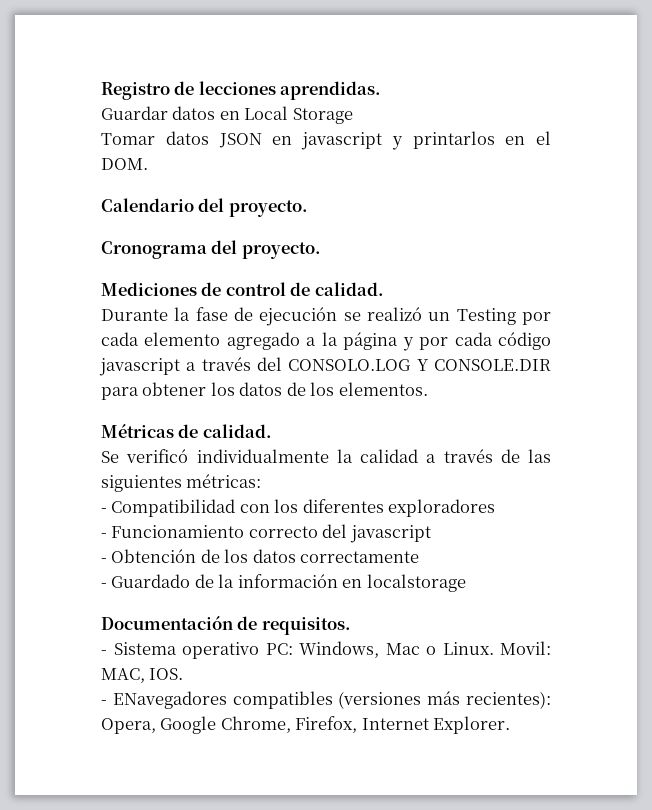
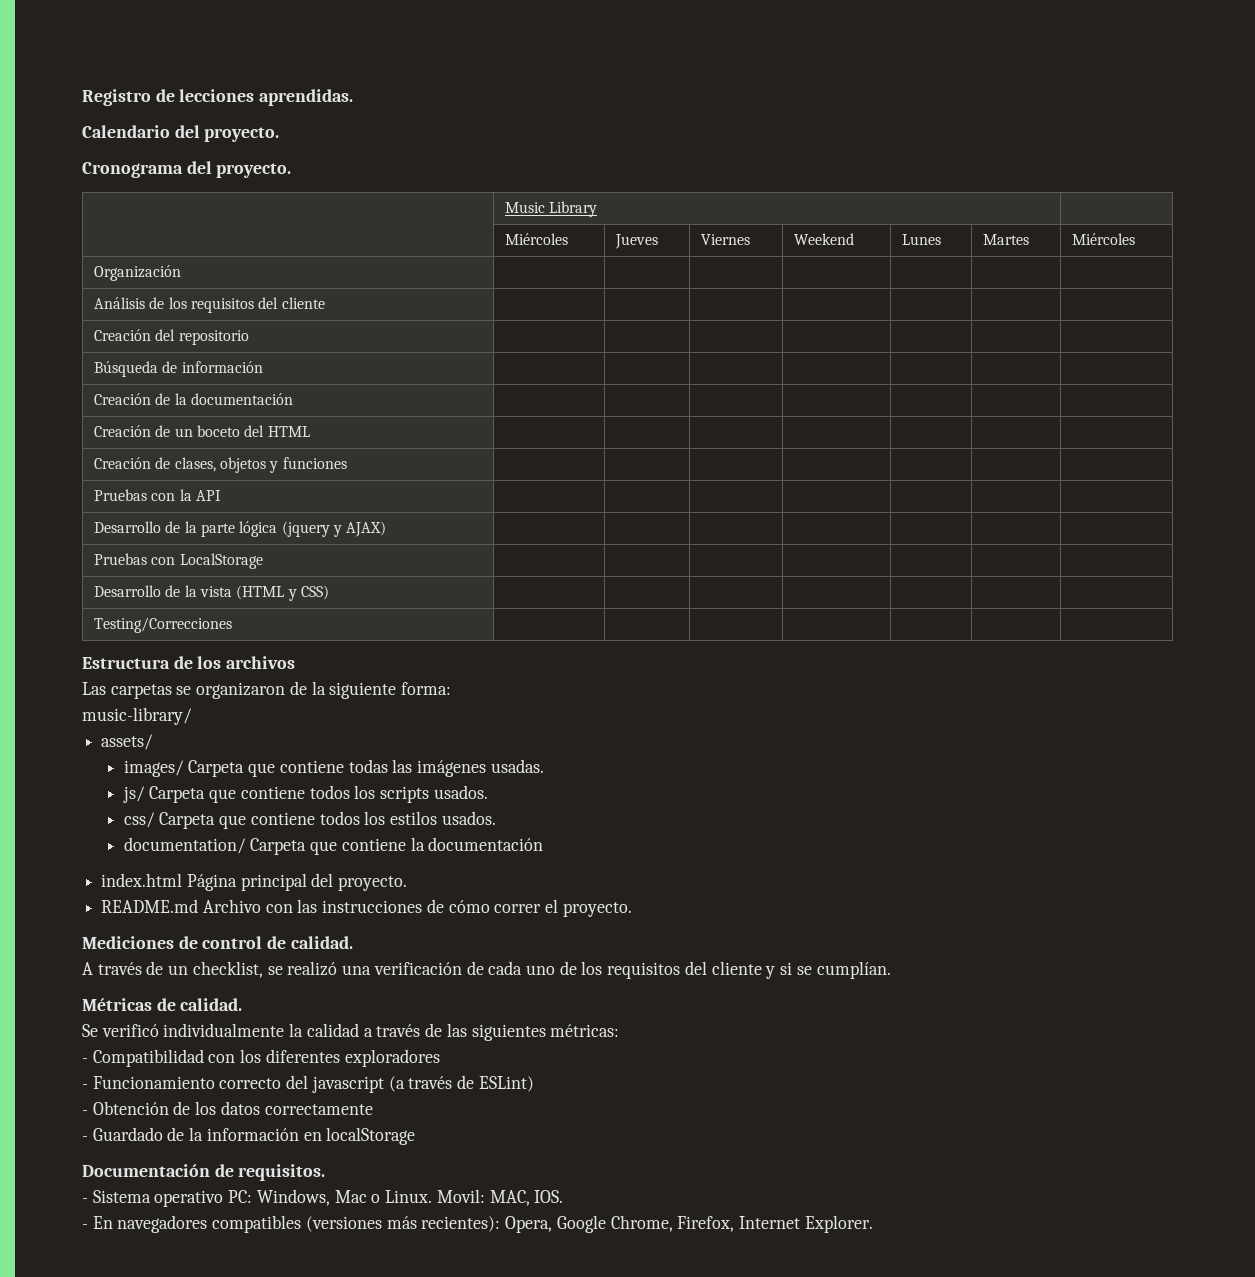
[101,106,353,124] [101,131,551,150] [101,158,148,170] // Guardar datos en Local Storage // Tomar datos JSON en javascript y printarlos en el DOM. -> (354, 97) none
(321, 250) none -> [505,201,598,217] [505,233,569,245] [615,234,659,249] [701,234,751,245] [794,233,855,245] [902,234,942,245] [983,234,1030,245] [1072,233,1136,245] [94,265,182,281] [94,297,325,313] [94,329,249,345] [94,361,263,377] [94,393,294,405] [94,425,310,437] [94,457,347,473] [94,489,222,501] [94,521,387,537] [94,553,263,569] [94,585,330,601] [94,617,233,633] [82,656,296,669] [82,681,452,699] [82,707,192,725] [101,734,154,750] [123,759,544,777] [122,785,488,803] [123,811,496,829] [123,837,544,855] [101,873,408,891] [101,899,632,917] // | Music Library | // | Miércoles | Jueves | Viernes | Weekend | Lunes | Martes | Miércoles // Organización | | | | | | | // Análisis de los requisitos del cliente | | | | | | | // Creación del repositorio | | | | | | | // Búsqueda de información | | | | | | | // Creación de la documentación | | | | | | | // Creación de un boceto del HTML | | | | | | | // Creación de clases, objetos y funciones | | | | | | | // Pruebas con la API | | | | | | | // Desarrollo de la parte lógica (jquery y AJAX) | | | | | | | // Pruebas con LocalStorage | | | | | | | // Desarrollo de la vista (HTML y CSS) | | | | | | | // Testing/Correcciones | | | | | | | // Estructura de los archivos // Las carpetas se organizaron de la siguiente forma: // music-library/ // assets/ // images/ Carpeta que contiene todas las imágenes usadas. // js/ Carpeta que contiene todos los scripts usados. // css/ Carpeta que contiene todos los estilos usados. // documentation/ Carpeta que contiene la documentación // index.html Página principal del proyecto. // README.md Archivo con las instrucciones de cómo correr el proyecto.
[101,307,551,326] [101,332,552,351] [99,357,551,376] [101,382,428,400] Durante la fase de ejecución se realizó un Testing por cada elemento agregado a la página y por cada código javascript a través del CONSOLO.LOG Y CONSOLE.DIR para obtener los datos de los elementos. -> [82,961,891,979] A través de un checklist, se realizó una verificación de cada uno de los requisitos del cliente y si se cumplían.
(431, 534) none -> [388,1075,534,1092] (a través de ESLint)
[366,574,466,592] localstorage -> [326,1127,416,1145] localStorage
[112,691,227,709] ENavegadores -> [92,1215,208,1233] En navegadores

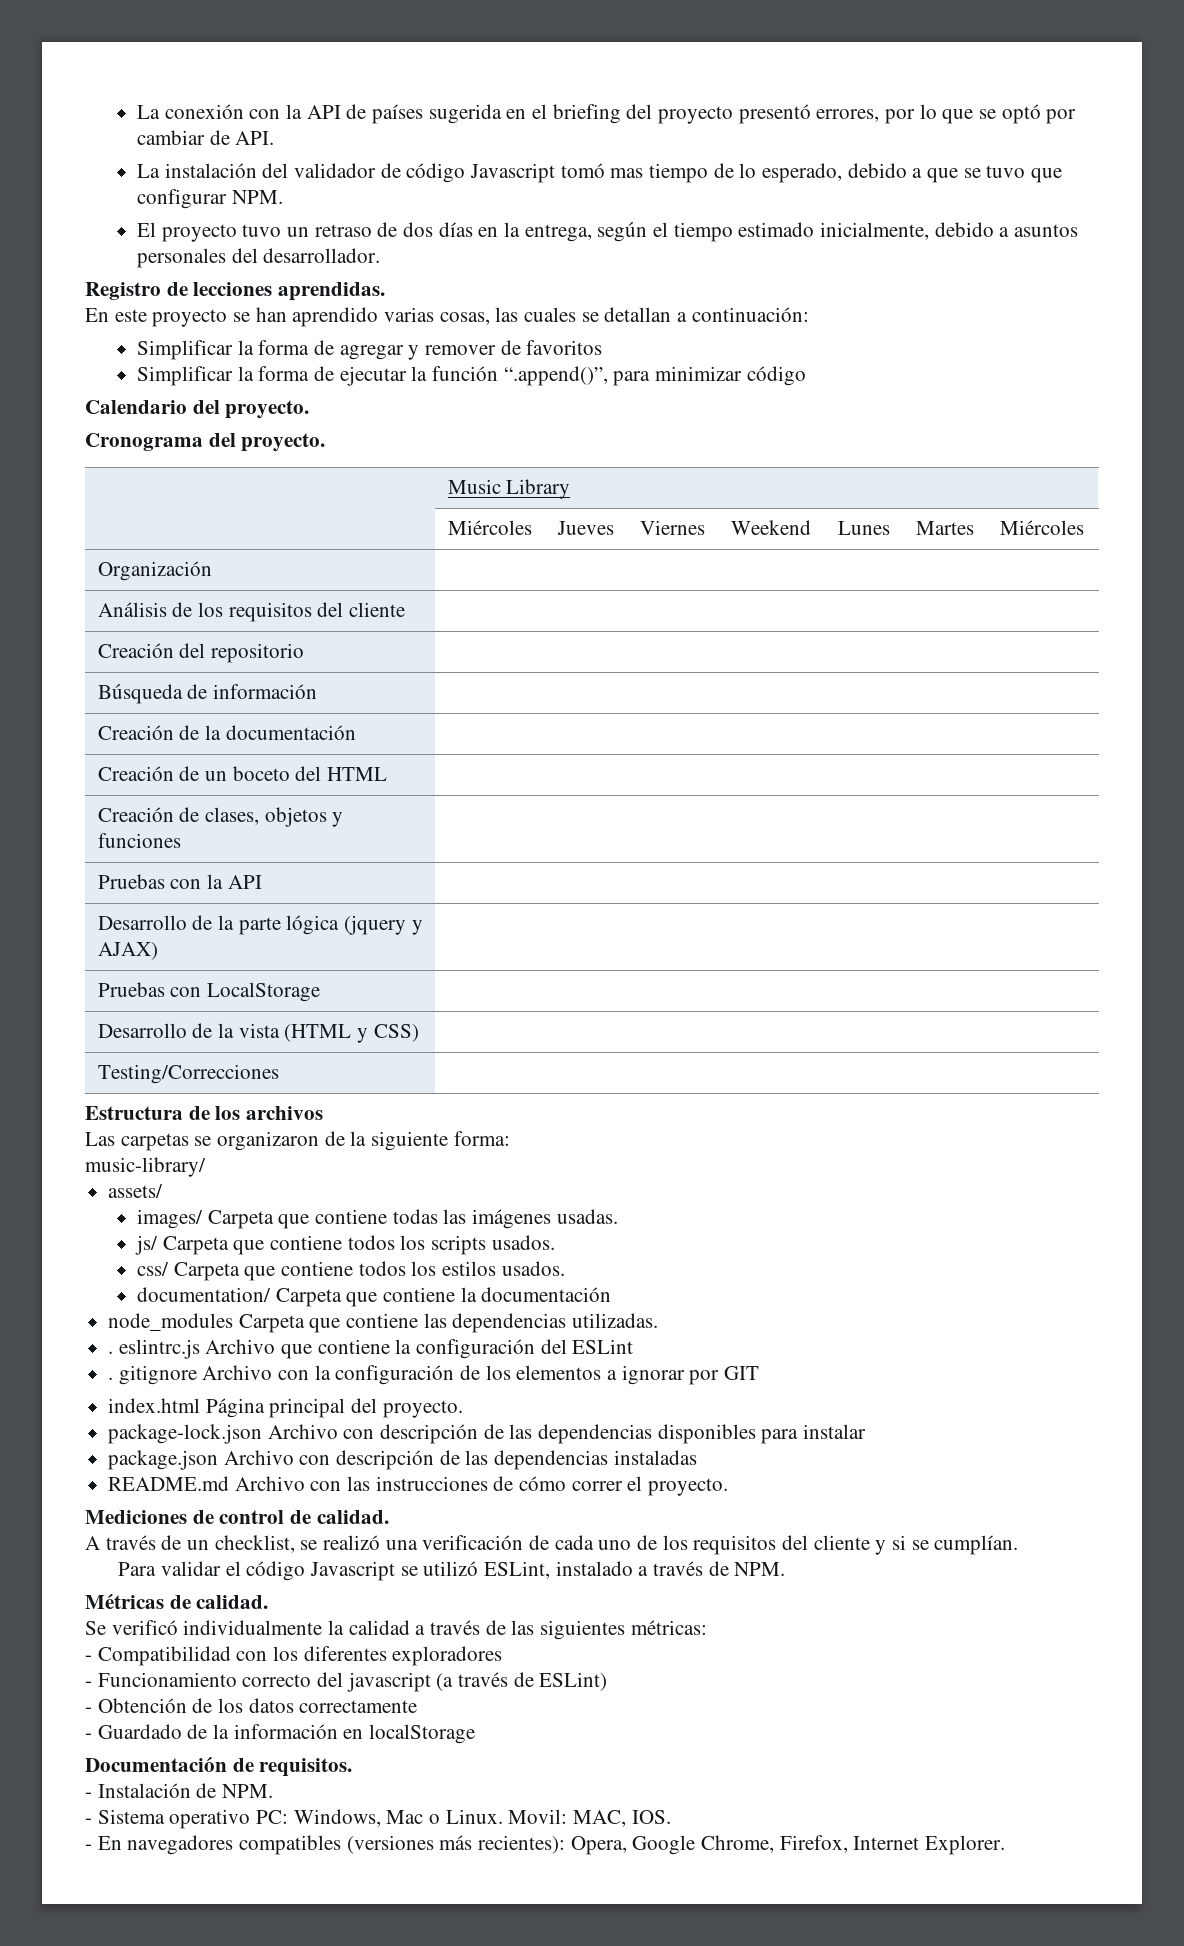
[82,89,354,106] Registro de lecciones aprendidas. -> [137,104,1077,124] [137,130,275,145] [137,163,1063,183] [137,189,283,209] [137,222,1079,242] [137,248,381,268] [85,282,386,301] [85,307,809,327] [137,340,603,360] [137,366,806,386] La conexión con la API de países sugerida en el briefing del proyecto presentó errores, por lo que se optó por cambiar de API. // La instalación del validador de código Javascript tomó mas tiempo de lo esperado, debido a que se tuvo que configurar NPM. // El proyecto tuvo un retraso de dos días en la entrega, según el tiempo estimado inicialmente, debido a asuntos personales del desarrollador. // Registro de lecciones aprendidas. // En este proyecto se han aprendido varias cosas, las cuales se detallan a continuación: // Simplificar la forma de agregar y remover de favoritos // Simplificar la forma de ejecutar la función “.append()”, para minimizar código
(544, 844) none -> [108,1313,659,1333] [108,1339,634,1359] [108,1365,760,1385] // node_modules Carpeta que contiene las dependencias utilizadas. // . eslintrc.js Archivo que contiene la configuración del ESLint // . gitignore Archivo con la configuración de los elementos a ignorar por GIT
(408, 883) none -> [108,1424,867,1444] [108,1450,697,1470] // package-lock.json Archivo con descripción de las dependencias disponibles para instalar // package.json Archivo con descripción de las dependencias instaladas
(891, 970) none -> [118,1561,786,1581] // Para validar el código Javascript se utilizó ESLint, instalado a través de NPM.
(326, 1172) none -> [85,1783,274,1798] // - Instalación de NPM.

